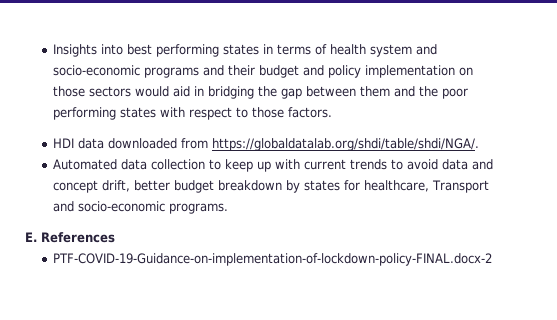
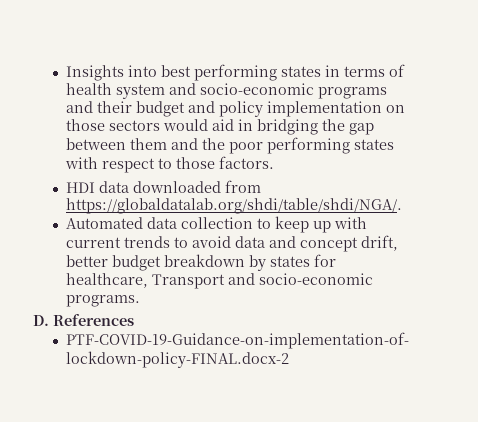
[25,232,37,242] E. -> [33,315,49,326] D.

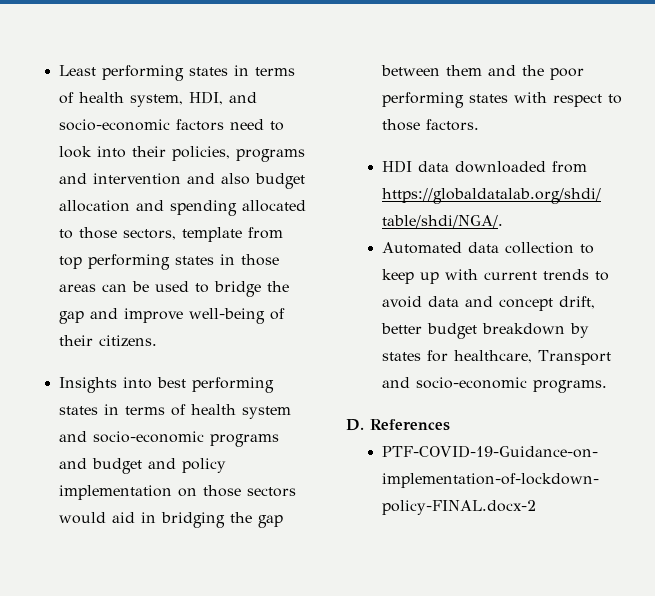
(65, 73) none -> [59,65,296,81] [59,91,258,107] [59,119,285,131] [59,146,306,162] [59,173,306,189] [59,200,307,216] [59,227,284,242] [59,254,280,270] [59,281,290,297] [59,308,286,324] [59,335,158,347] Least performing states in terms of health system, HDI, and socio-economic factors need to look into their policies, programs and intervention and also budget allocation and spending allocated to those sectors, template from top performing states in those areas can be used to bridge the gap and improve well-being of their citizens. //
[96,101,132,113] their -> (88, 463) none

